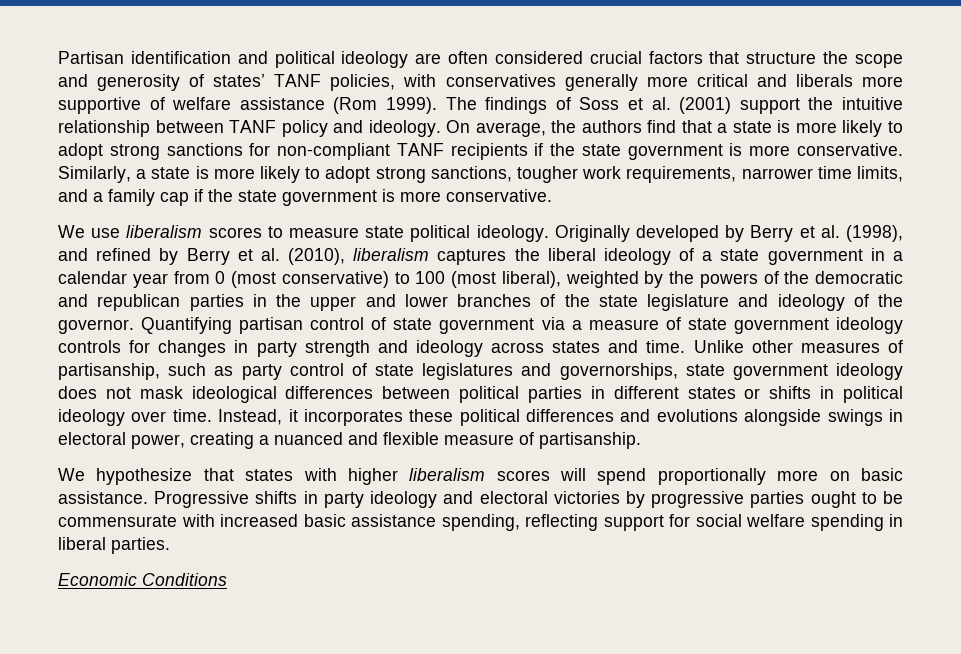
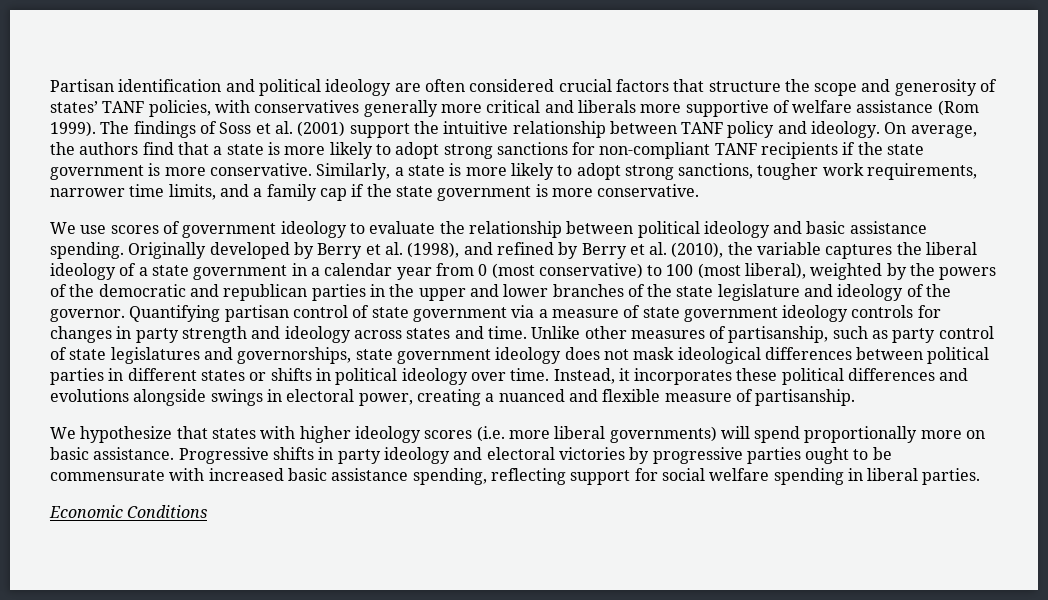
[126,225,549,242] liberalism scores to measure state political ideology. -> [110,221,927,238] [50,242,124,259] scores of government ideology to evaluate the relationship between political ideology and basic assistance spending.
[353,248,430,261] liberalism -> [727,242,822,255] the variable
[409,468,550,481] liberalism scores -> [354,426,717,443] ideology scores (i.e. more liberal governments)

